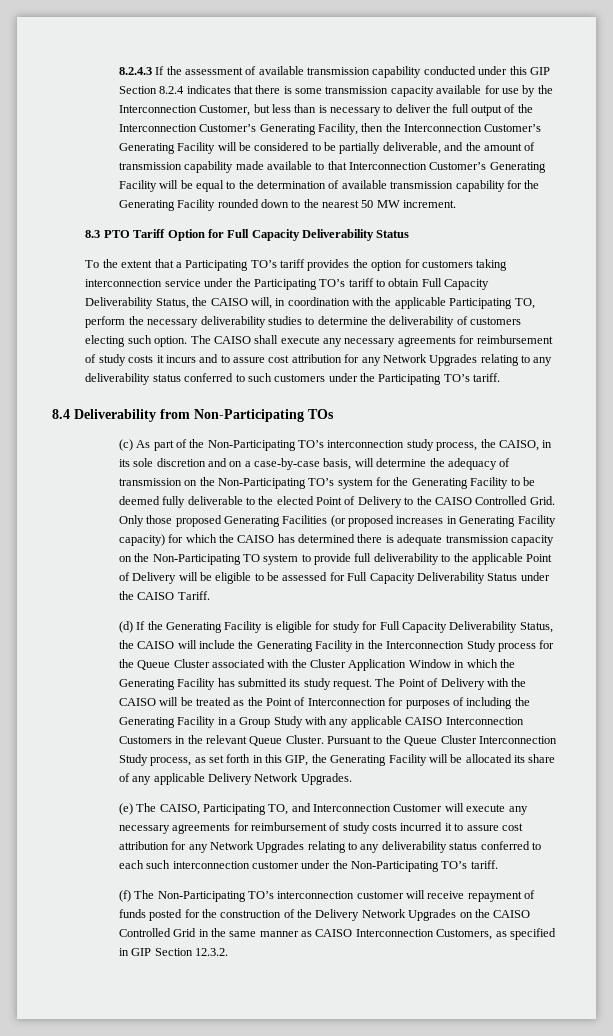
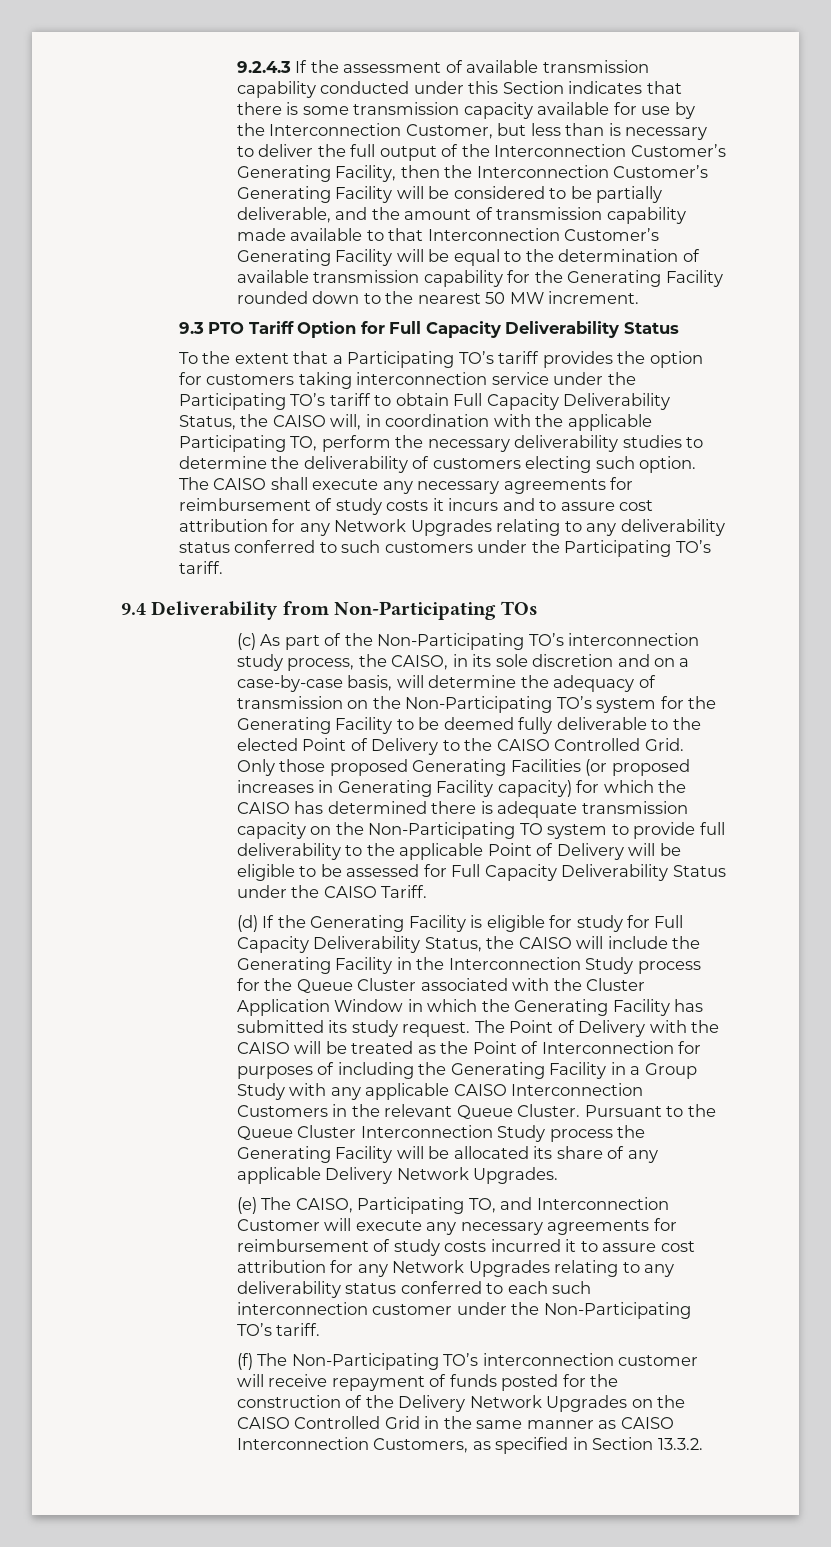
[118,67,152,75] 8.2.4.3 -> [236,61,291,73] 9.2.4.3
[529,67,550,75] [118,86,185,94] GIP Section 8.2.4 -> [502,81,564,94] Section
[85,230,101,238] 8.3 -> [178,322,204,334] 9.3
[52,409,70,419] 8.4 -> [121,603,146,615] 9.4
[150,754,309,766] process, as set forth in this GIP, -> [549,1129,613,1142] process
[131,948,228,956] GIP Section 12.3.2. -> [592,1437,703,1450] Section 13.3.2.

